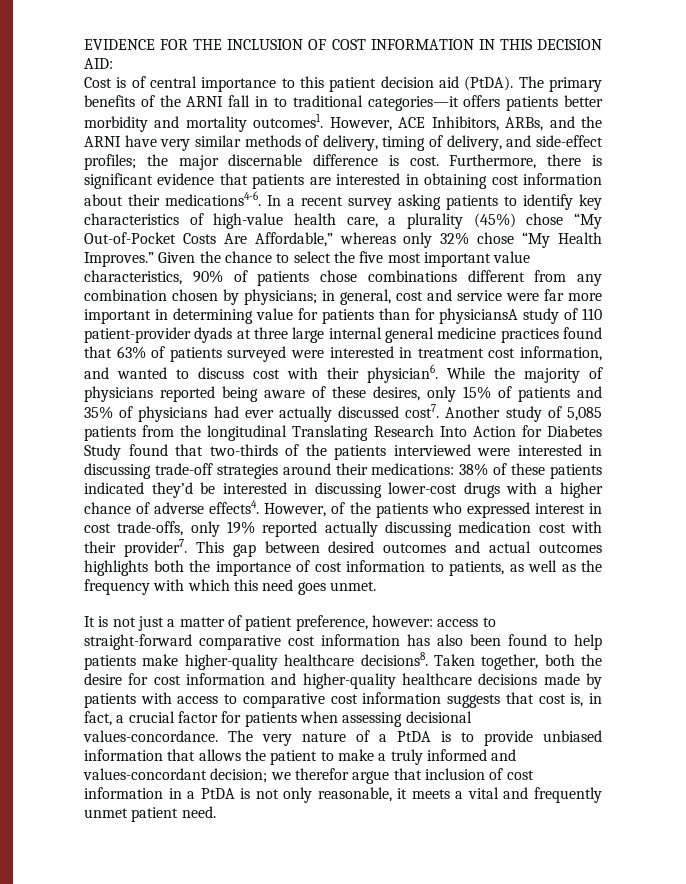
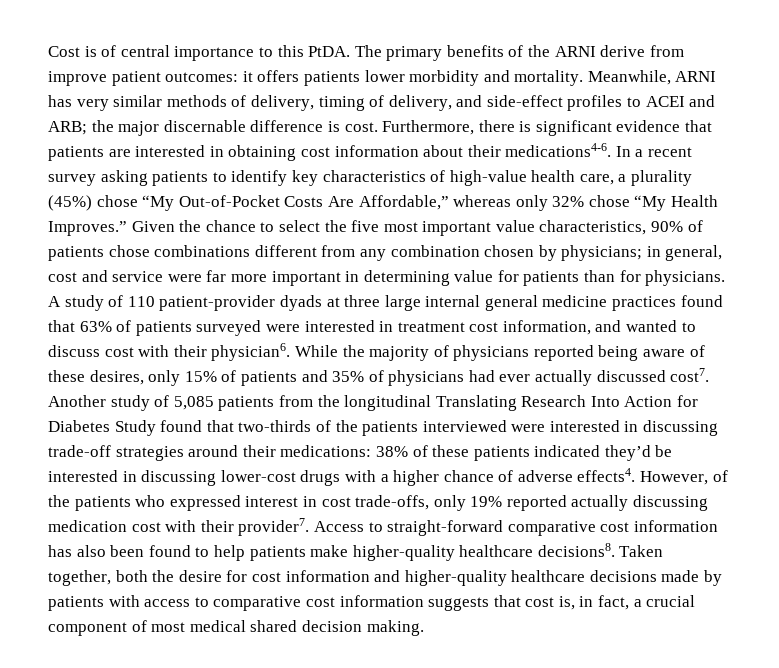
[84,39,602,50] [84,58,113,69] EVIDENCE FOR THE INCLUSION OF COST INFORMATION IN THIS DECISION AID: // -> (48, 51) none
[329,76,514,92] patient decision aid (PtDA). -> [308,46,351,57] PtDA.
[228,95,459,111] fall in to traditional categories—it -> [600,45,684,57] [48,71,253,86] derive from improve patient outcomes: it
[564,95,603,107] better -> [364,70,405,82] lower
[185,113,603,132] [84,135,157,147] mortality outcomes1. However, ACE Inhibitors, ARBs, and the ARNI have -> [514,70,717,86] [48,95,72,107] mortality. Meanwhile, ARNI has
[84,154,136,170] profiles; -> [567,95,716,111] [48,121,87,135] profiles to ACEI and ARB;
[439,308,518,324] physiciansA -> [645,270,726,286] [48,296,61,307] physicians. A
[195,541,603,557] [84,560,602,576] [84,579,376,595] [84,615,479,631] This gap between desired outcomes and actual outcomes highlights both the importance of cost information to patients, as well as the frequency with which this need goes unmet. // It is not just a matter of patient preference, however: access -> [313,521,364,532] Access
[177,711,472,727] [83,730,602,746] [84,749,517,765] [83,768,534,784] [84,787,603,803] [84,806,216,822] factor for patients when assessing decisional values-concordance. The very nature of a PtDA is to provide unbiased information that allows the patient to make a truly informed and values-concordant decision; we therefor argue that inclusion of cost information in a PtDA is not only reasonable, it meets a vital and frequently unmet patient need. -> [48,620,424,636] component of most medical shared decision making.

